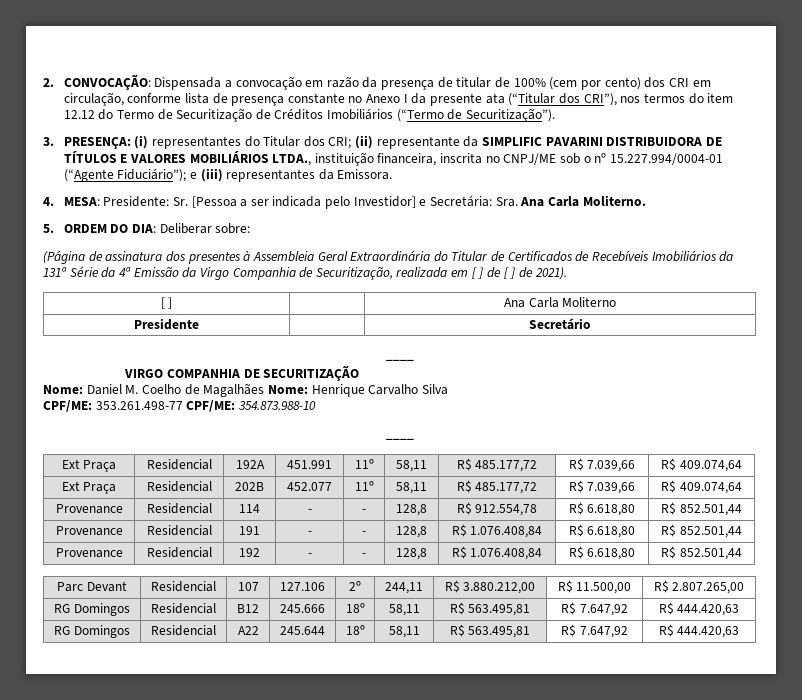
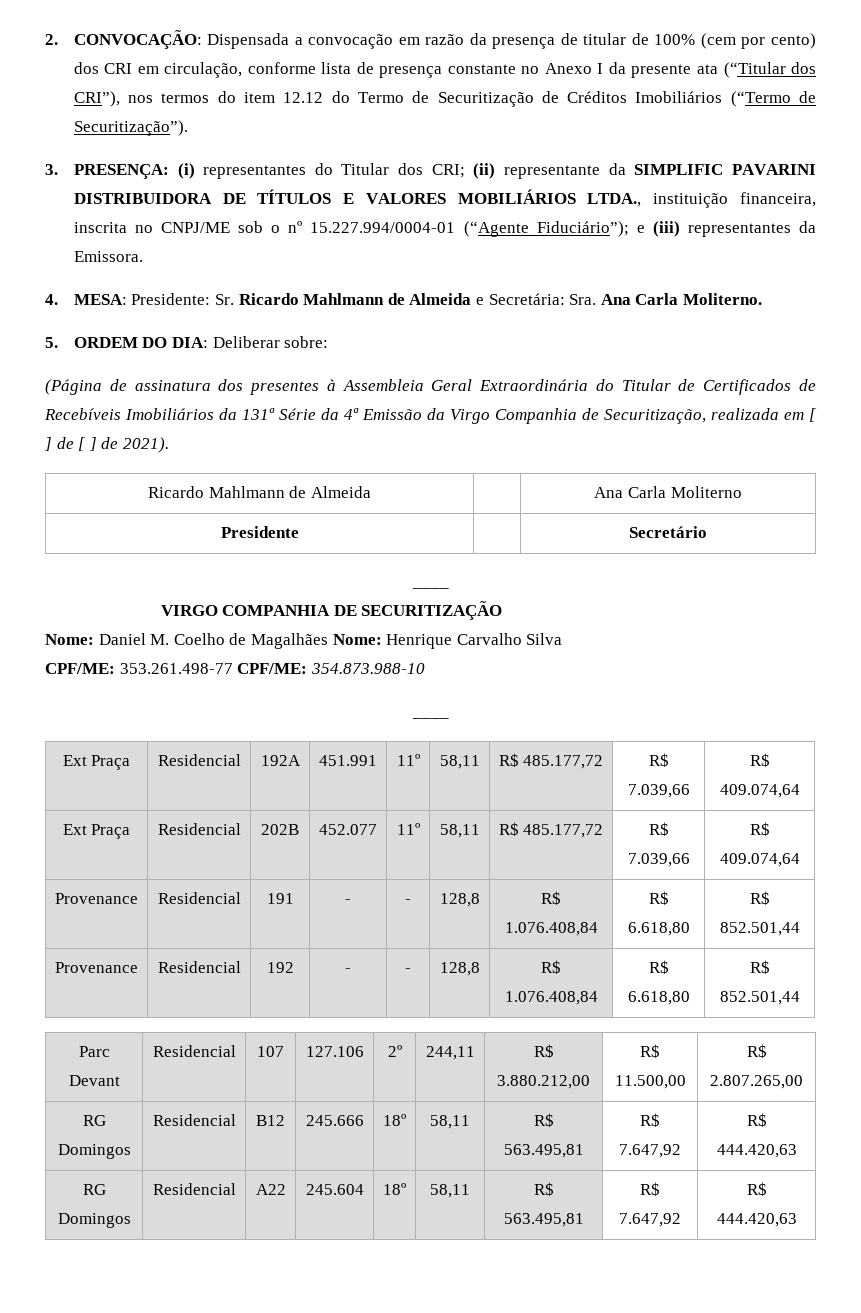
[191,196,416,209] [Pessoa a ser indicada pelo Investidor] -> [238,293,472,305] Ricardo Mahlmann de Almeida
[160,297,173,309] [ ] -> [148,486,371,498] Ricardo Mahlmann de Almeida
[55,504,123,514] [146,503,212,514] [239,504,260,513] [307,509,312,513] [362,509,366,513] [396,504,427,516] [456,502,538,516] [568,502,636,516] [661,502,742,516] // Provenance | Residencial | 114 | - | - | 128,8 | R$ 912.554,78 | R$ 6.618,80 | R$ 852.501,44 -> (800, 860) none
[280,626,325,635] 245.644 -> [305,1184,364,1195] 245.604

